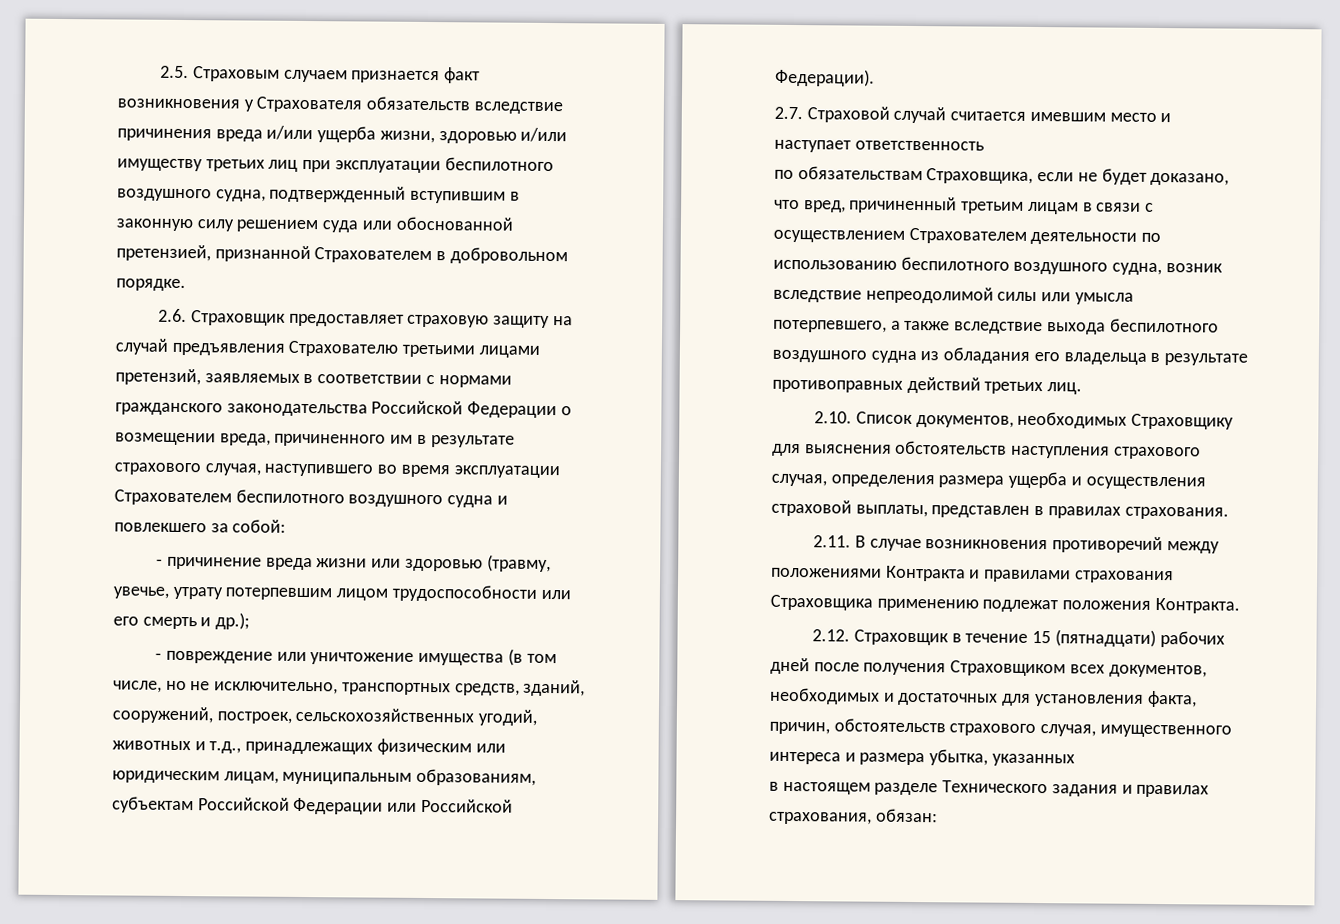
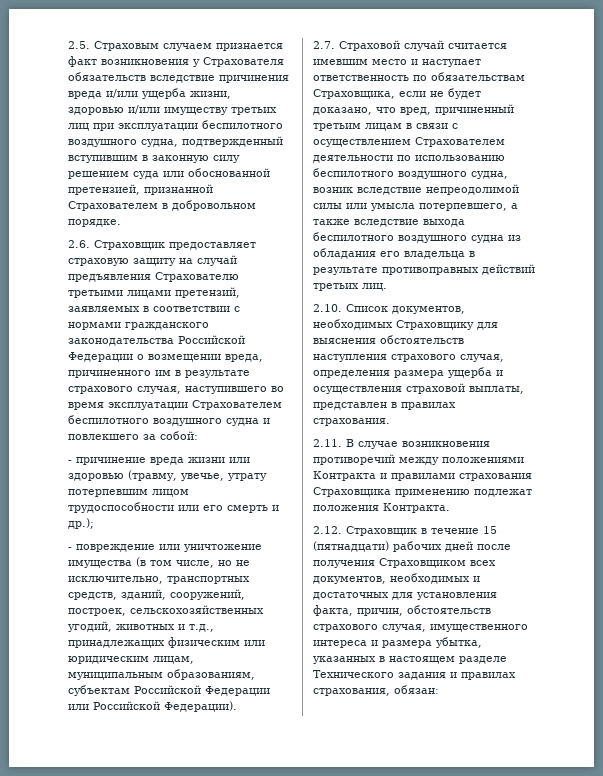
(984, 145) // -> (409, 78) none
(1075, 760) // -> (376, 660) none

